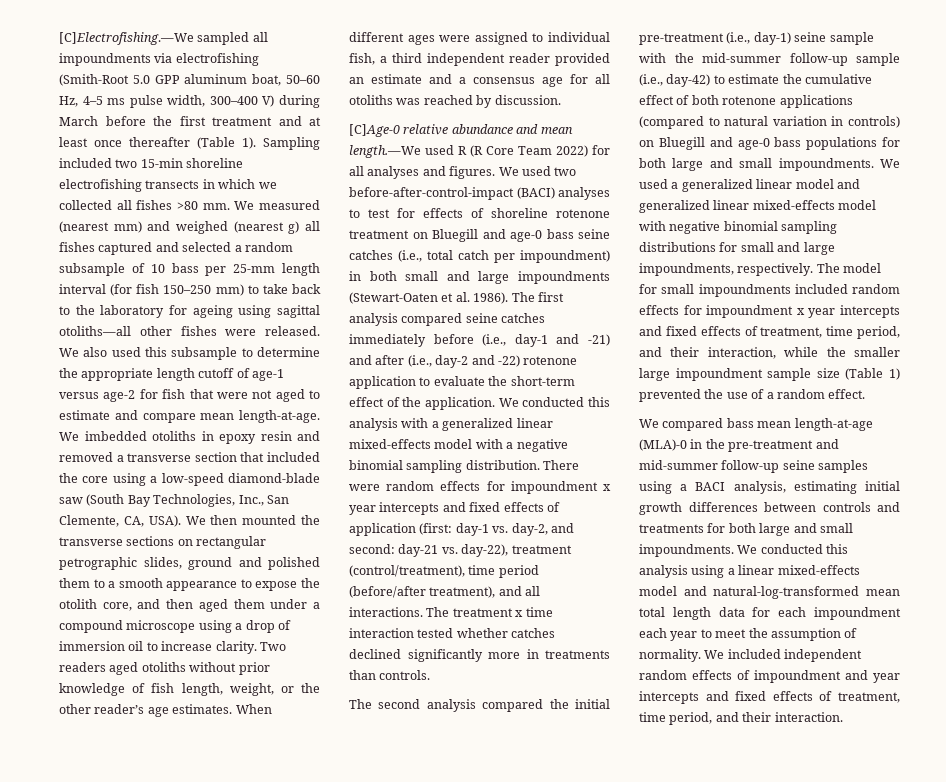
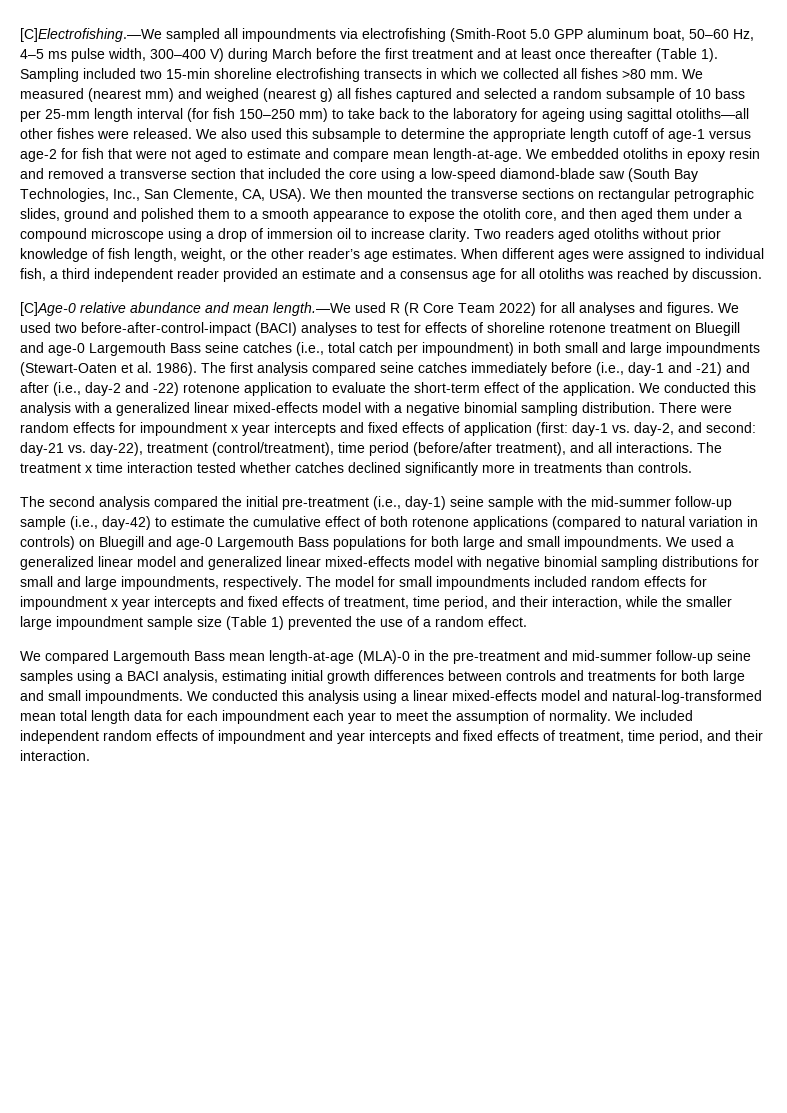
[84,431,147,441] imbedded -> [551,148,619,159] embedded
[546,229,574,239] bass -> [89,342,201,356] Largemouth Bass
[774,137,802,147] bass -> [217,536,329,550] Largemouth Bass
[726,418,754,428] bass -> [113,650,225,664] Largemouth Bass

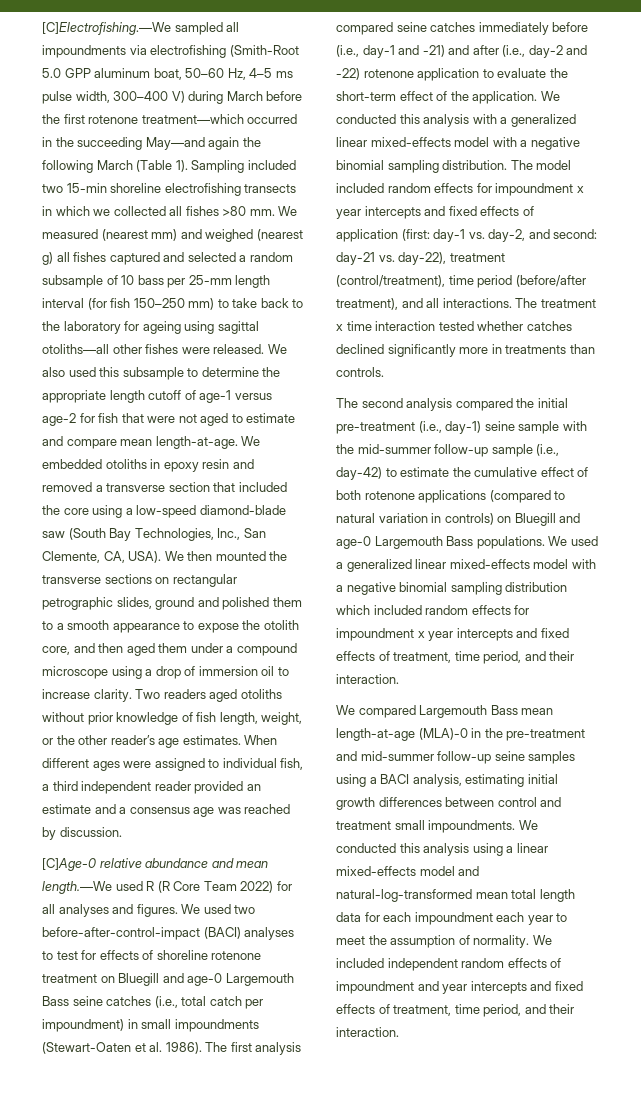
[412,48,652,59] treatment and at least once thereafter -> [88,114,298,124] [42,137,261,150] [42,160,133,173] rotenone treatment—which occurred in the succeeding May—and again the following March
[500,268,584,279] for all otoliths -> (215, 812) none
[533,342,662,356] both small and large -> [141,1019,172,1029] small
[659,402,732,413] There were -> [510,160,572,170] [336,183,384,193] The model included
[333,536,662,550] populations for both large and small impoundments. -> [476,536,545,549] populations.
[137,556,759,570] [20,576,530,590] model and generalized linear mixed-effects model with negative binomial sampling distributions for small and large impoundments, respectively. The model for small impoundments -> [449,559,596,569] [336,582,568,595] [336,605,370,615] mixed-effects model with a negative binomial sampling distribution which
[552,596,732,609] [20,616,527,630] interaction, while the smaller large impoundment sample size (Table 1) prevented the use of a random effect. -> [336,674,399,684] interaction.
[506,670,745,684] [20,690,44,701] controls and treatments for both large and -> [497,797,562,807] [336,821,391,830] control and treatment

